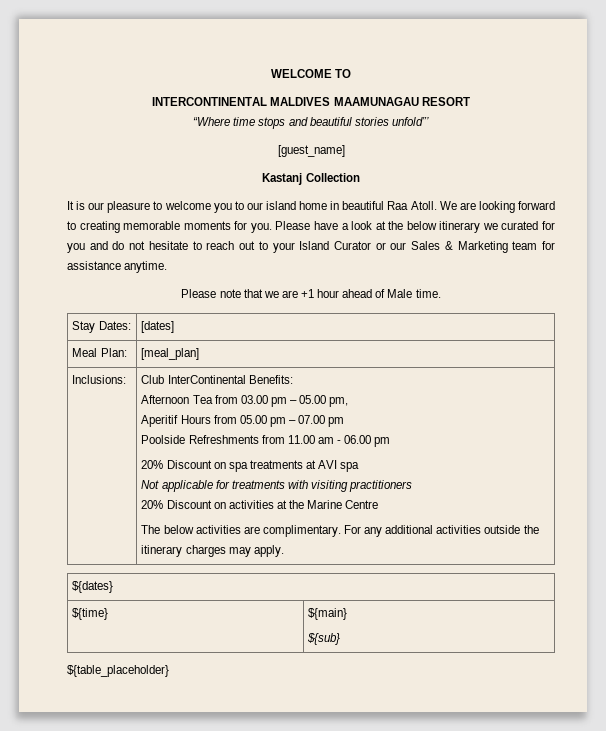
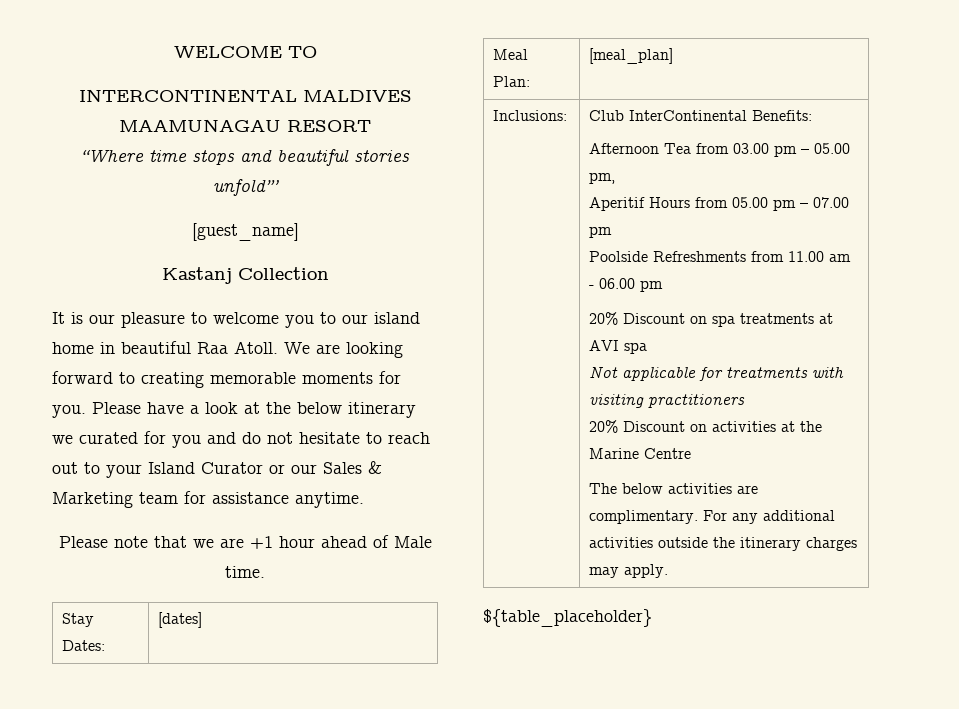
[72,581,114,593] [72,608,109,620] [308,608,348,620] [307,633,341,645] // ${dates} // ${time} | ${main} // ${sub} -> (669, 571) none

